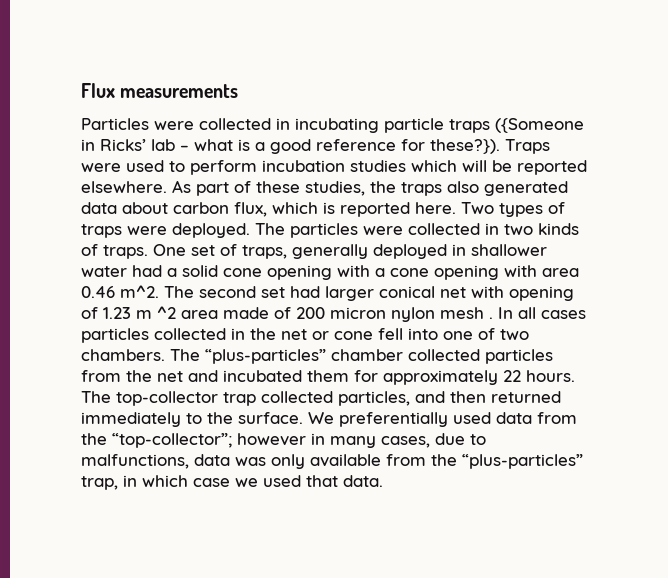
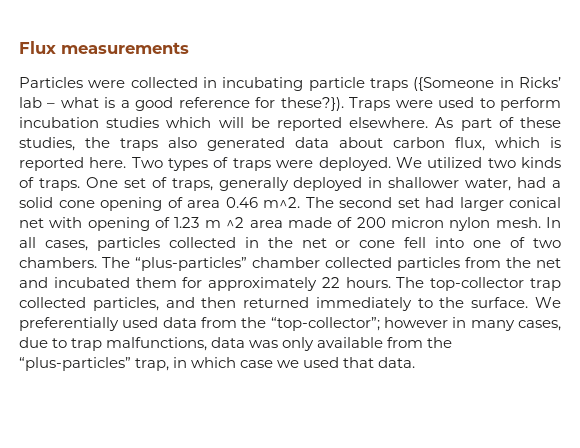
[255,223,499,238] The particles were collected in -> [395,157,483,168] We utilized
[81,266,127,277] water -> [465,178,512,191] water,
[337,265,537,280] with a cone opening with -> [167,197,183,208] of
[440,307,493,319] mesh . -> [495,217,541,228] mesh.
[541,310,586,319] cases -> [44,240,88,251] cases,
(486, 439) none -> [71,338,103,351] trap

